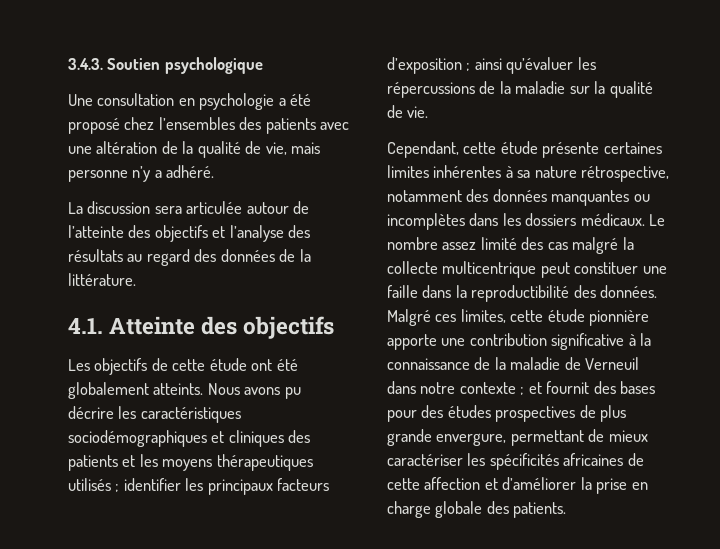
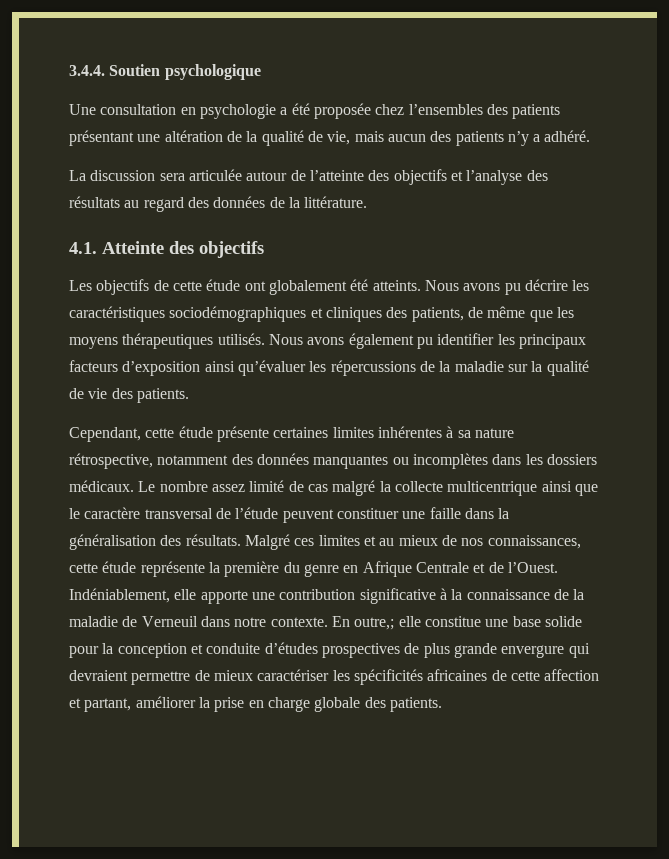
[68,58,103,70] 3.4.3. -> [69,65,105,76] 3.4.4.
[68,118,120,134] proposé -> [313,103,371,119] proposée
[320,122,350,130] avec -> [69,130,134,146] présentant
[68,170,128,182] personne -> [387,131,504,146] aucun des patients
[276,359,298,371] [68,382,149,399] été globalement -> [268,279,369,295] globalement été
[68,454,313,471] [68,478,120,492] patients et les moyens thérapeutiques utilisés ; -> [411,306,574,322] [69,333,433,349] patients, de même que les moyens thérapeutiques utilisés. Nous avons également pu
[466,63,471,71] ; -> (201, 368) none
[407,106,429,118] vie. -> [88,388,189,403] vie des patients.
[521,237,544,250] des -> [288,481,304,492] de
[540,262,570,278] peut -> [541,481,598,496] [69,507,334,523] ainsi que le caractère transversal de l’étude peuvent
[471,285,658,302] [387,309,650,326] reproductibilité des données. Malgré ces limites, cette étude pionnière -> [69,534,581,550] [69,561,558,577] [69,588,197,603] généralisation des résultats. Malgré ces limites et au mieux de nos connaissances, cette étude représente la première du genre en Afrique Centrale et de l’Ouest. Indéniablement, elle
[459,381,656,395] [387,405,627,422] [387,429,584,446] contexte ; et fournit des bases pour des études prospectives de plus grande envergure, permettant -> [270,616,582,630] [69,642,590,658] [69,670,191,685] contexte. En outre,; elle constitue une base solide pour la conception et conduite d’études prospectives de plus grande envergure qui devraient permettre
[502,477,577,490] d’améliorer -> [84,696,196,712] partant, améliorer

